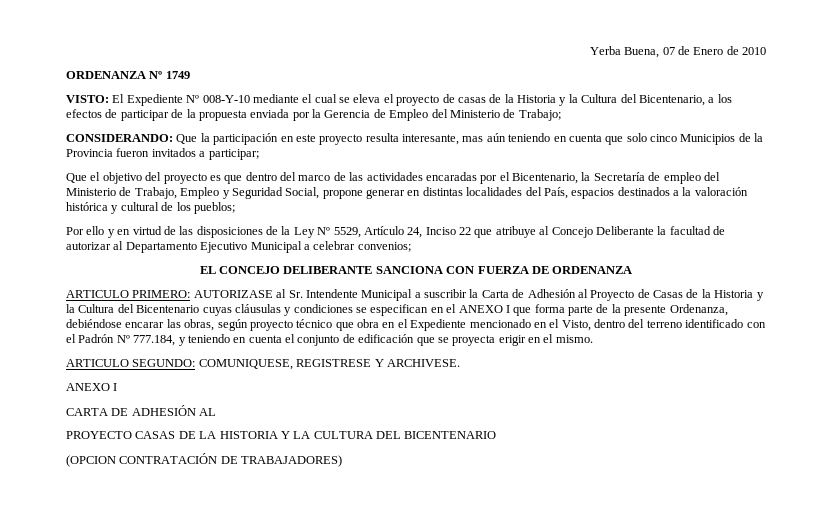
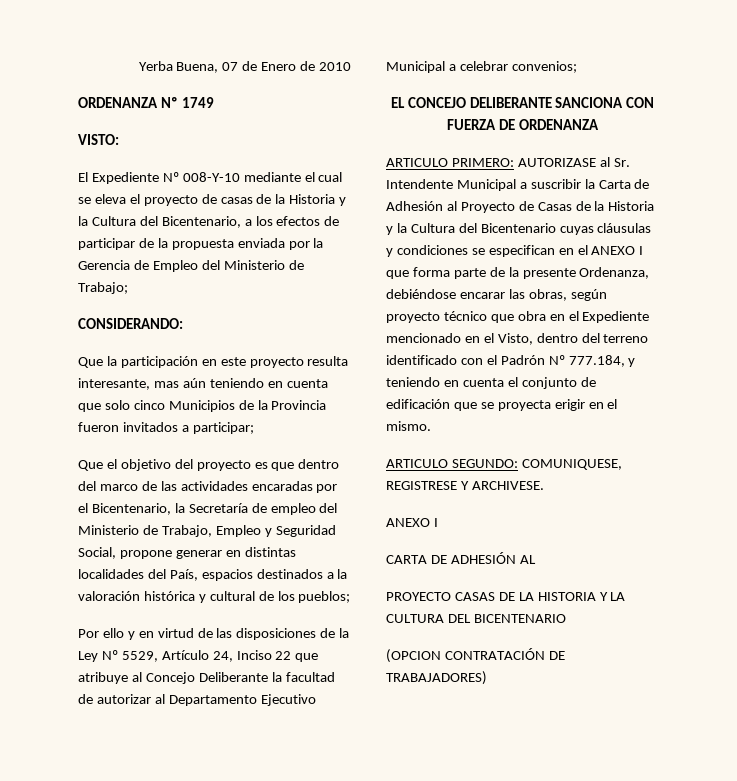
(109, 99) none -> (119, 139) //
(173, 138) none -> (183, 323) //

